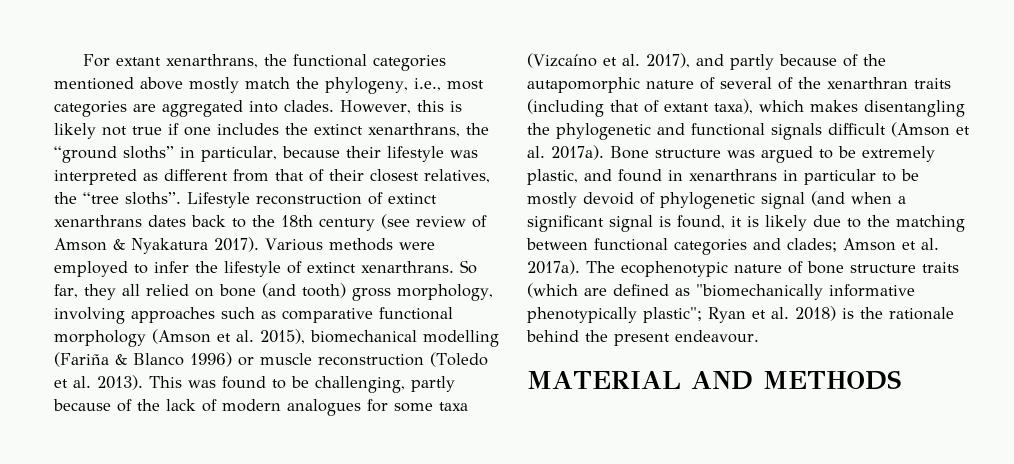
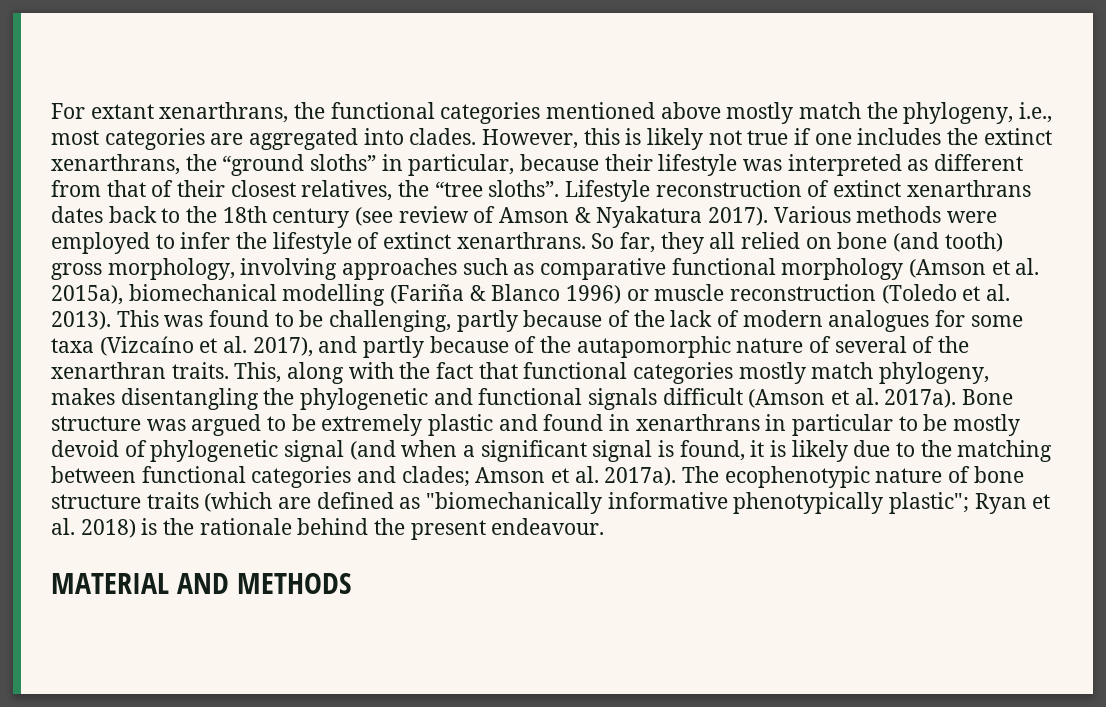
[260,329,305,344] 2015), -> [51,285,123,305] 2015a),
[914,78,951,89] [527,99,804,117] traits (including that of extant taxa), which -> [171,362,990,384] traits. This, along with the fact that functional categories mostly match phylogeny,
[527,169,578,185] plastic, -> [428,414,494,436] plastic

